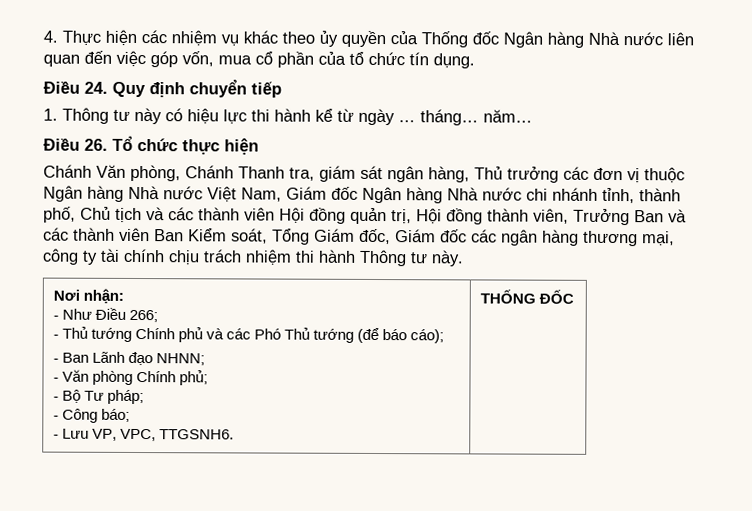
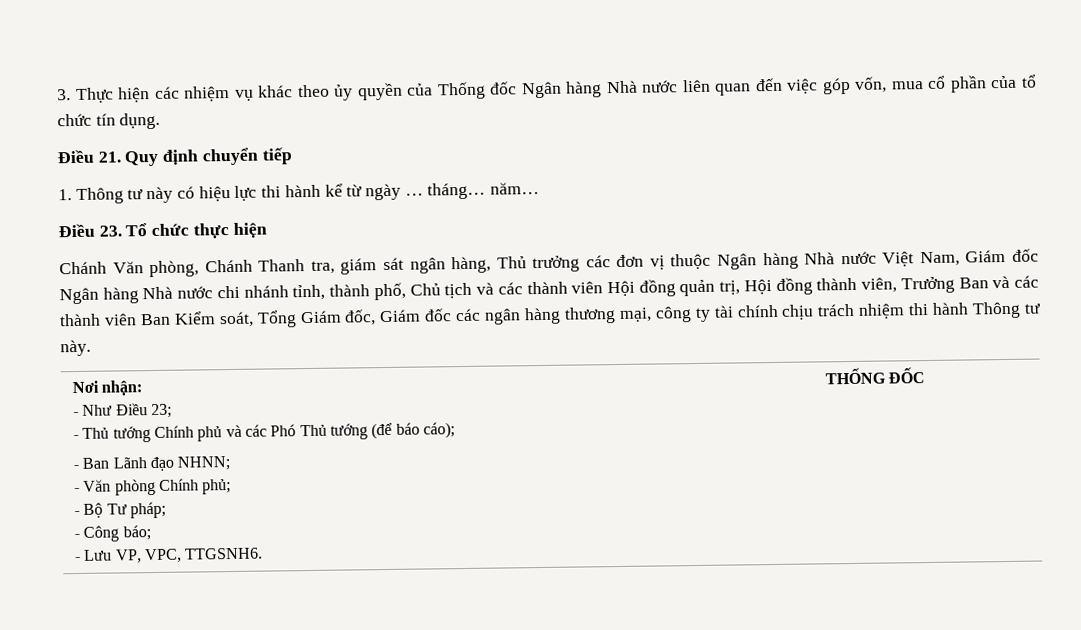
[43,30,58,43] 4. -> [57,89,71,101] 3.
[84,81,108,94] 24. -> [97,151,121,163] 21.
[84,138,108,151] 26. -> [98,225,122,237] 23.
[128,309,158,323] 266; -> [151,403,173,419] 23;

